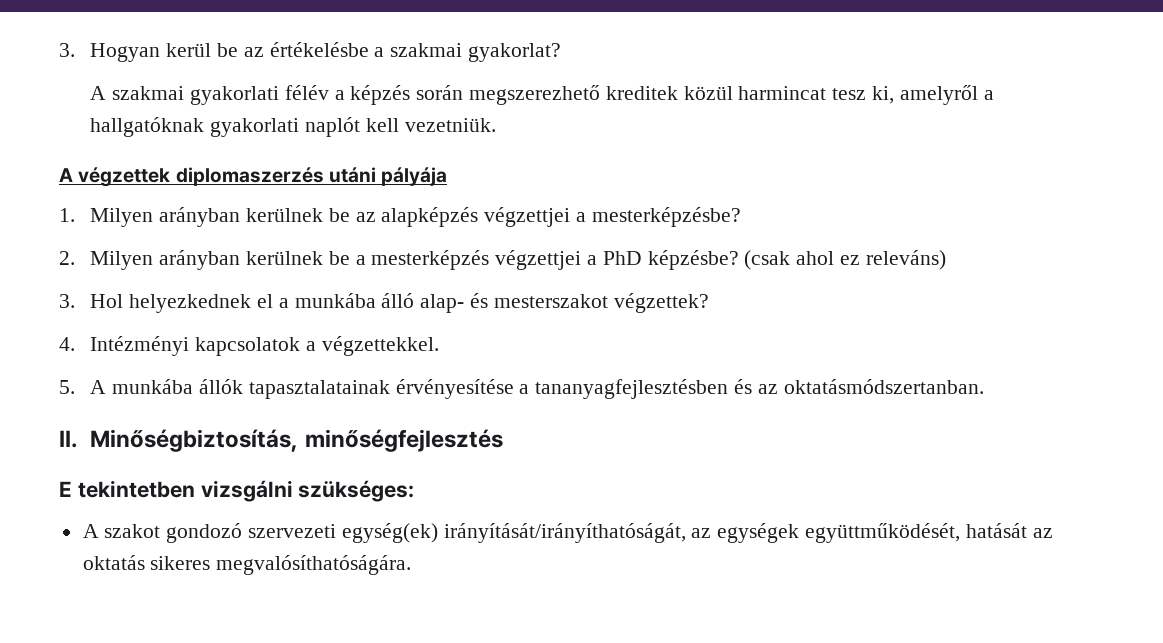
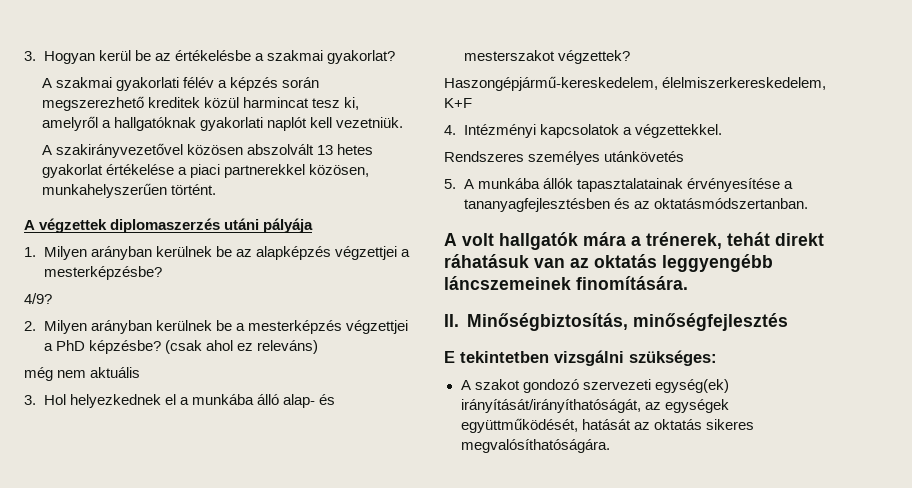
(496, 125) none -> [42,143,374,158] [42,164,370,178] [42,183,217,198] // A szakirányvezetővel közösen abszolvált 13 hetes gyakorlat értékelése a piaci partnerekkel közösen, munkahelyszerűen történt.
(741, 217) none -> [24,293,52,304] // 4/9?
(946, 260) none -> [24,367,141,381] // még nem aktuális
(709, 303) none -> [444,76,827,91] [444,98,472,108] // Haszongépjármű-kereskedelem, élelmiszerkereskedelem, K+F
(439, 346) none -> [444,151,685,165] // Rendszeres személyes utánkövetés
(984, 386) none -> [444,232,824,250] [444,254,773,272] [444,276,688,290] // A volt hallgatók mára a trénerek, tehát direkt ráhatásuk van az oktatás leggyengébb láncszemeinek finomítására.

